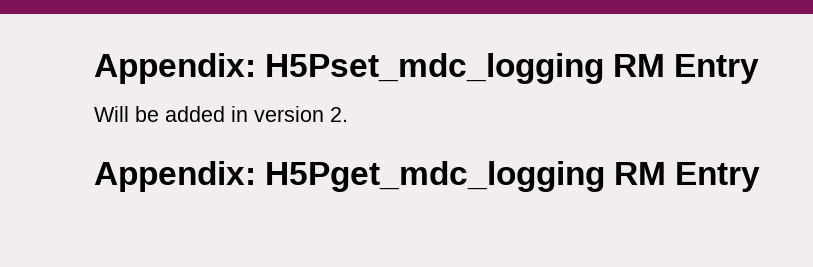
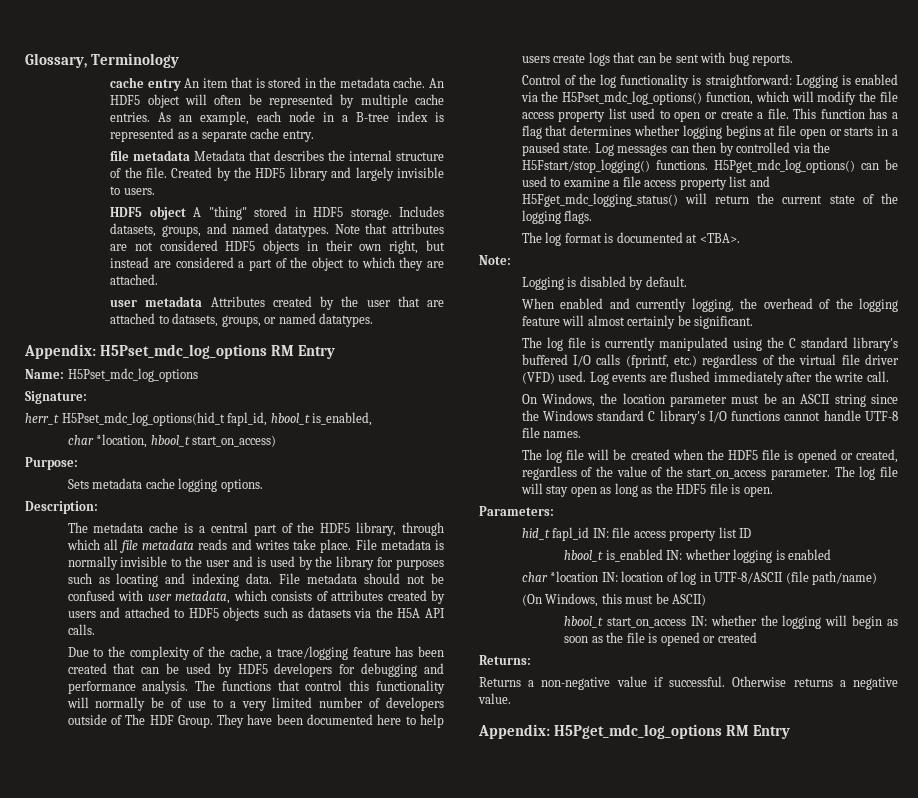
[94,53,760,84] [94,106,348,122] [94,161,606,192] Appendix: H5Pset_mdc_logging RM Entry // Will be added in version 2. // Appendix: H5Pget_mdc_logging -> [25,53,180,68] [110,77,444,91] [110,94,444,108] [110,111,444,125] [110,128,314,142] [110,150,444,161] [110,167,445,181] [110,186,155,195] [110,206,444,220] [110,223,445,237] [110,240,445,254] [110,257,445,271] [110,274,159,285] [110,296,444,310] [110,313,374,327] [24,344,336,359] [25,368,198,382] [25,391,87,404] [25,412,373,426] [67,434,277,448] [25,457,78,470] [67,478,263,492] [25,501,98,514] [67,522,444,536] [66,539,445,553] [67,556,444,570] [67,573,445,587] [67,590,445,604] [67,607,446,621] [67,624,95,635] [67,646,444,660] [67,663,444,677] [67,680,446,694] [66,697,445,711] [67,714,444,728] [521,52,794,66] [521,74,898,88] [520,91,899,105] [521,108,898,122] [521,125,899,139] [521,142,831,156] [521,159,898,173] [521,176,770,190] [521,193,898,207] [521,210,593,224] [521,232,740,246] [479,255,511,265] [521,276,687,290] [521,298,898,312] [521,315,754,329] [521,337,898,351] [521,354,899,368] [521,371,889,385] [521,393,898,407] [521,410,898,424] [521,427,582,438] [521,449,898,463] [521,466,898,480] [520,483,773,497] [479,506,554,516] [521,527,752,541] [564,549,832,563] [521,571,878,585] [521,593,707,607] [564,615,898,629] [564,632,757,646] [479,655,531,665] [479,676,898,690] [478,693,511,704] [478,724,723,739] Glossary, Terminology // cache entry An item that is stored in the metadata cache. An HDF5 object will often be represented by multiple cache entries. As an example, each node in a B-tree index is represented as a separate cache entry. // file metadata Metadata that describes the internal structure of the file. Created by the HDF5 library and largely invisible to users. // HDF5 object A "thing" stored in HDF5 storage. Includes datasets, groups, and named datatypes. Note that attributes are not considered HDF5 objects in their own right, but instead are considered a part of the object to which they are attached. // user metadata Attributes created by the user that are attached to datasets, groups, or named datatypes. // Appendix: H5Pset_mdc_log_options RM Entry // Name: H5Pset_mdc_log_options // Signature: // herr_t H5Pset_mdc_log_options(hid_t fapl_id, hbool_t is_enabled, // char *location, hbool_t start_on_access) // Purpose: // Sets metadata cache logging options. // Description: // The metadata cache is a central part of the HDF5 library, through which all file metadata reads and writes take place. File metadata is normally invisible to the user and is used by the library for purposes such as locating and indexing data. File metadata should not be confused with user metadata, which consists of attributes created by users and attached to HDF5 objects such as datasets via the H5A API calls. // Due to the complexity of the cache, a trace/logging feature has been created that can be used by HDF5 developers for debugging and performance analysis. The functions that control this functionality will normally be of use to a very limited number of developers outside of The HDF Group. They have been documented here to help users create logs that can be sent with bug reports. // Control of the log functionality is straightforward: Logging is enabled via the H5Pset_mdc_log_options() function, which will modify the file access property list used to open or create a file. This function has a flag that determines whether logging begins at file open or starts in a paused state. Log messages can then by controlled via the H5Fstart/stop_logging() functions. H5Pget_mdc_log_options() can be used to examine a file access property list and H5Fget_mdc_logging_status() will return the current state of the logging flags. // The log format is documented at <TBA>. // Note: // Logging is disabled by default. // When enabled and currently logging, the overhead of the logging feature will almost certainly be significant. // The log file is currently manipulated using the C standard library's buffered I/O calls (fprintf, etc.) regardless of the virtual file driver (VFD) used. Log events are flushed immediately after the write call. // On Windows, the location parameter must be an ASCII string since the Windows standard C library's I/O functions cannot handle UTF-8 file names. // The log file will be created when the HDF5 file is opened or created, regardless of the value of the start_on_access parameter. The log file will stay open as long as the HDF5 file is open. // Parameters: // hid_t fapl_id IN: file access property list ID // hbool_t is_enabled IN: whether logging is enabled // char *location IN: location of log in UTF-8/ASCII (file path/name) // (On Windows, this must be ASCII) // hbool_t start_on_access IN: whether the logging will begin as soon as the file is opened or created // Returns: // Returns a non-negative value if successful. Otherwise returns a negative value. // Appendix: H5Pget_mdc_log_options

